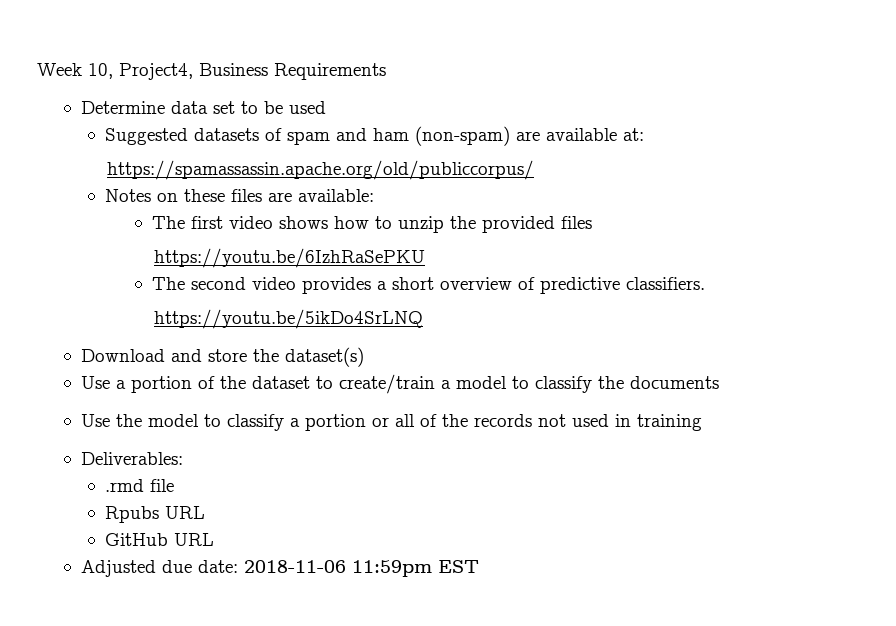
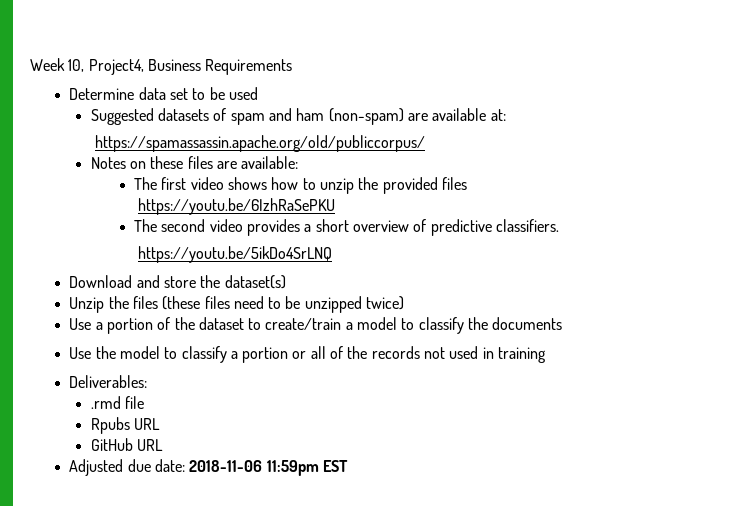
(365, 357) none -> [69,296,405,313] // Unzip the files (these files need to be unzipped twice)

